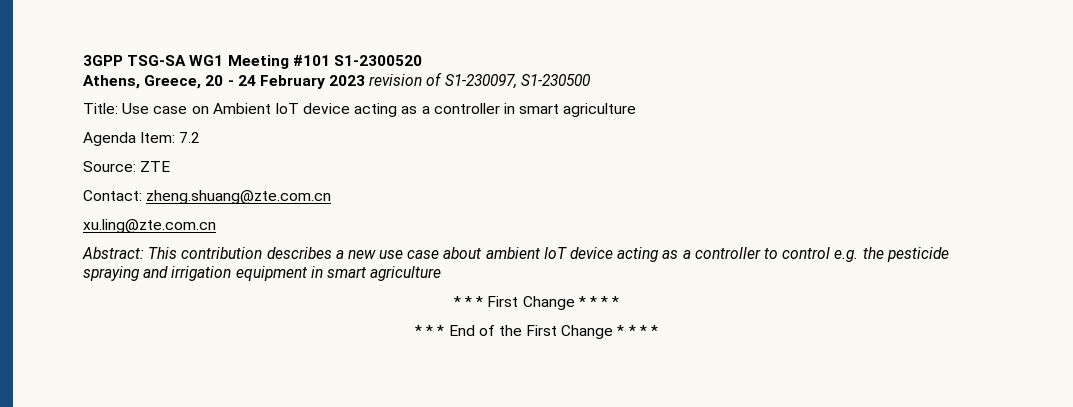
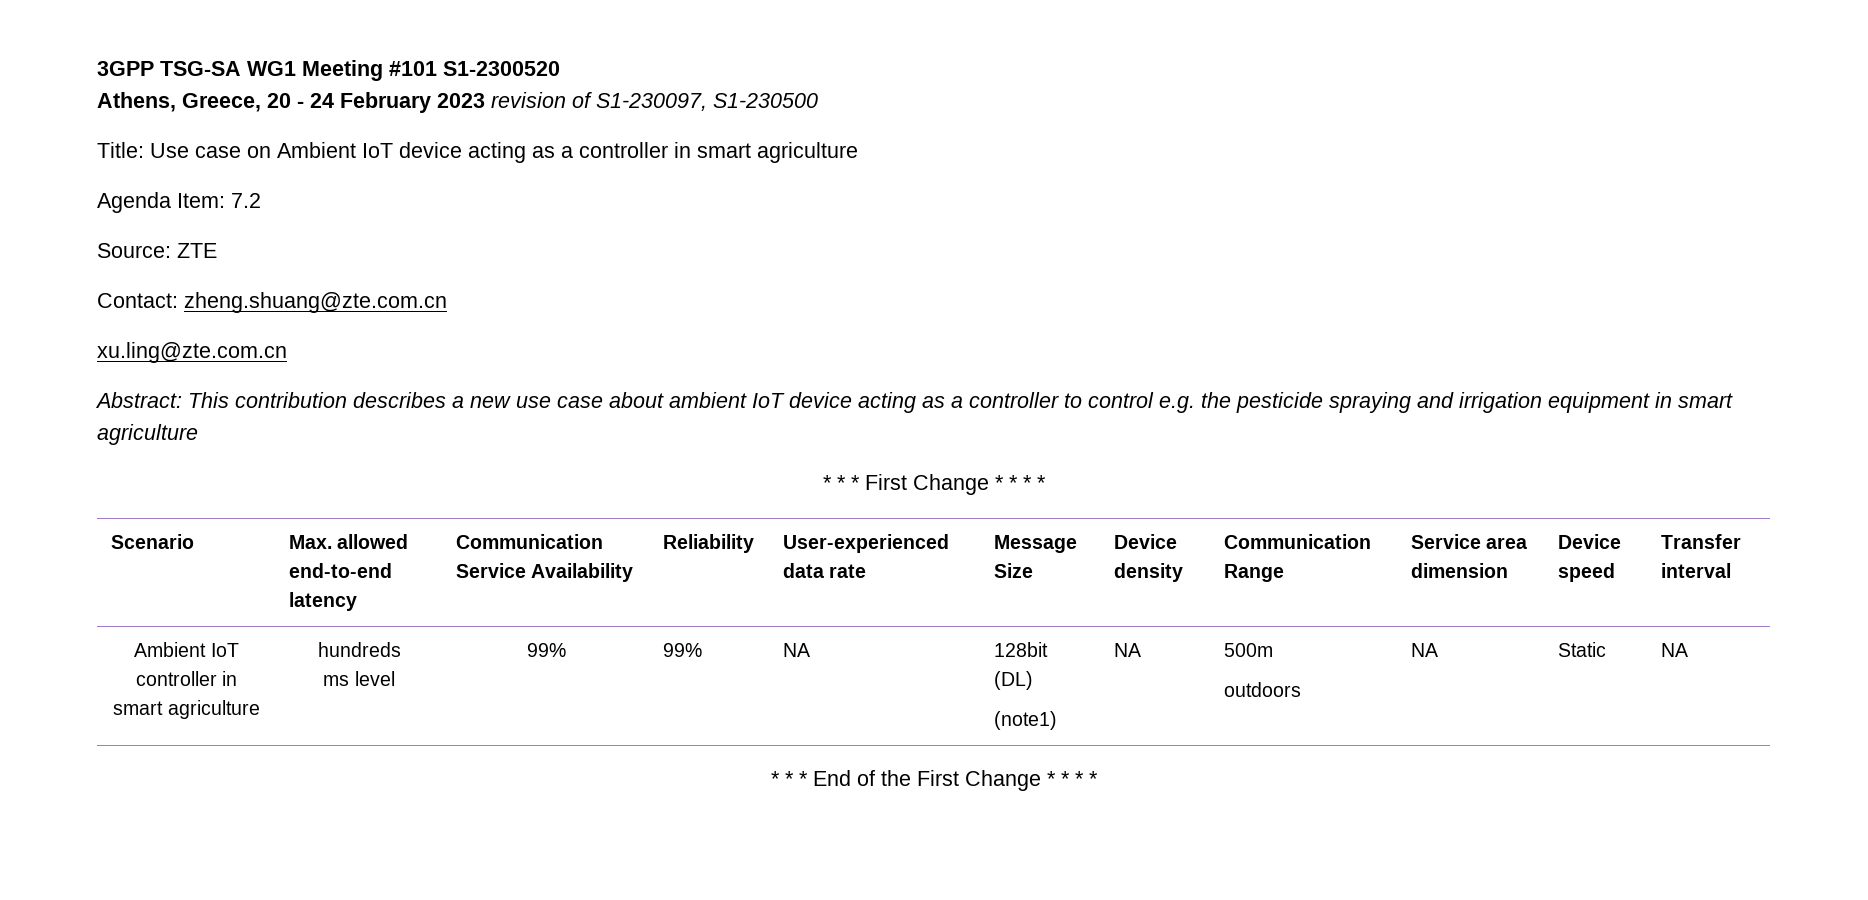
(620, 301) none -> [111,534,195,549] [289,534,409,549] [289,563,393,578] [289,592,358,611] [456,534,604,549] [456,563,634,582] [663,534,755,553] [783,534,950,553] [783,563,867,578] [994,535,1078,553] [994,563,1034,578] [1114,534,1178,549] [1114,563,1184,582] [1224,534,1372,549] [1224,564,1285,582] [1411,534,1528,549] [1411,563,1509,578] [1558,534,1622,549] [1558,563,1616,582] [1661,534,1742,549] [1661,563,1732,578] [134,642,239,657] [135,671,238,686] [113,700,260,719] [317,642,401,657] [323,671,395,686] [526,643,566,657] [663,643,703,657] [783,643,811,657] [994,642,1049,657] [994,671,1034,690] [994,711,1058,730] [1114,643,1142,657] [1224,643,1274,657] [1224,682,1302,697] [1411,643,1439,657] [1558,642,1607,657] [1661,643,1689,657] // Scenario | Max. allowed end-to-end latency | Communication Service Availability | Reliability | User-experienced data rate | Message Size | Device density | Communication Range | Service area dimension | Device speed | Transfer interval // Ambient IoT controller in smart agriculture | hundreds // ms level | 99% | 99% | NA | 128bit (DL) // (note1) | NA | 500m // outdoors | NA | Static | NA

